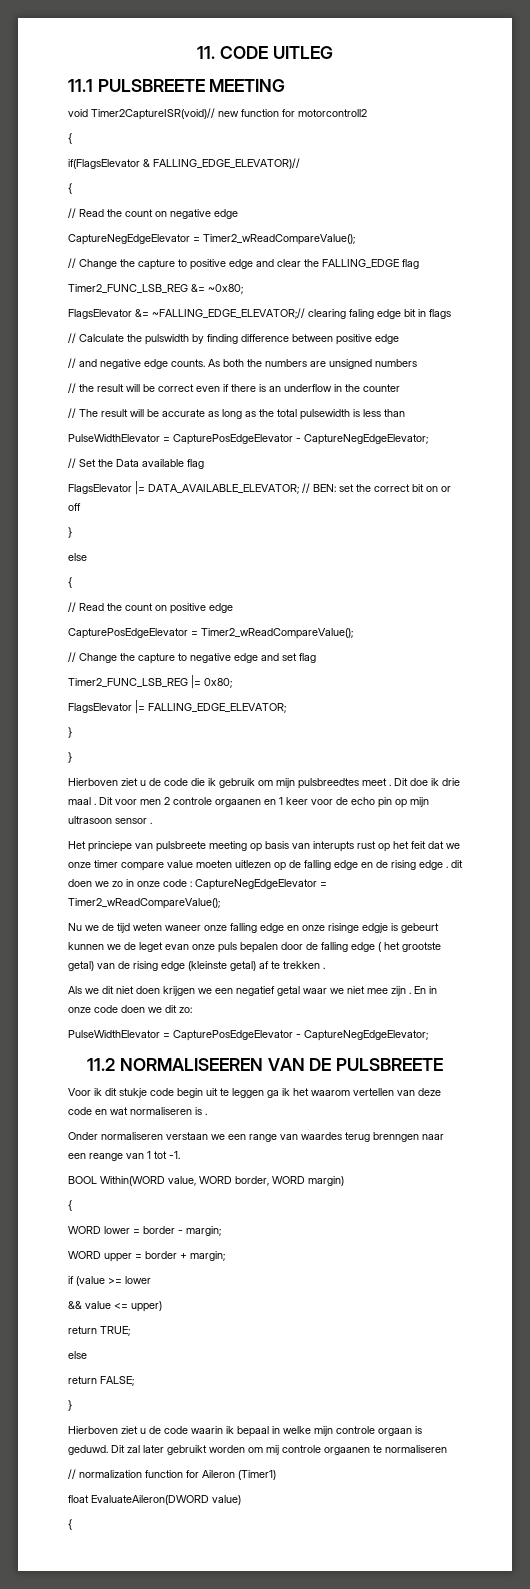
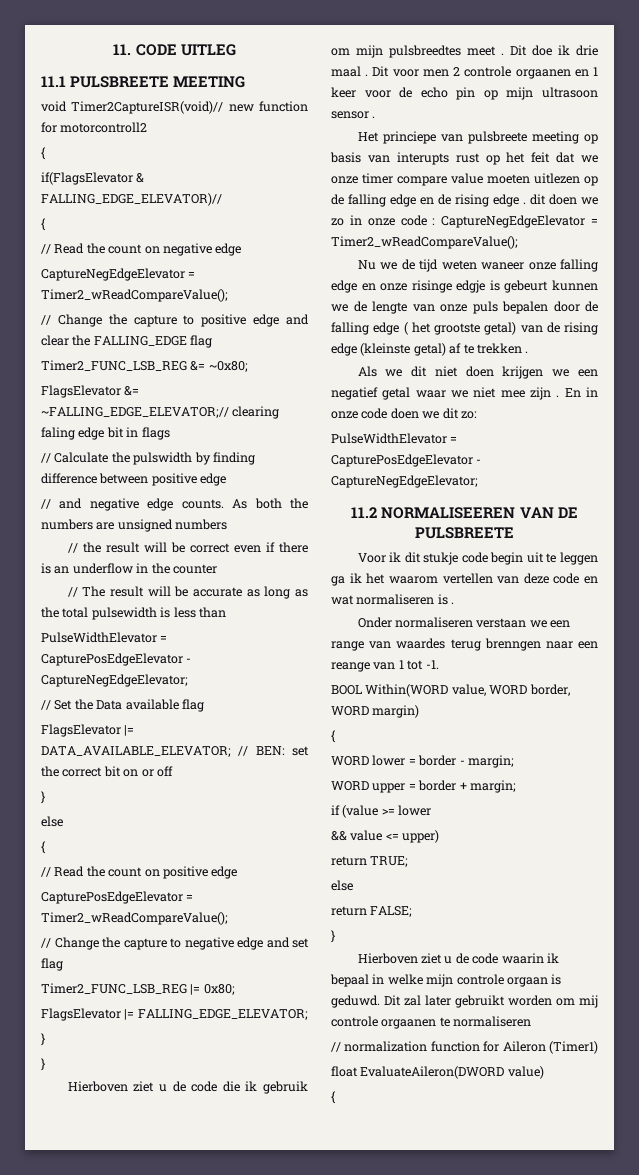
[139,942,189,952] leget evan -> [372,301,435,314] lengte van

